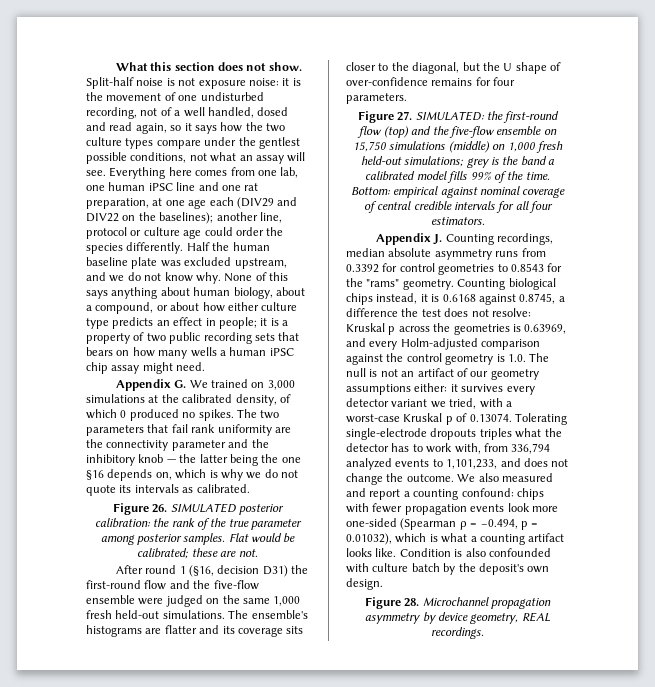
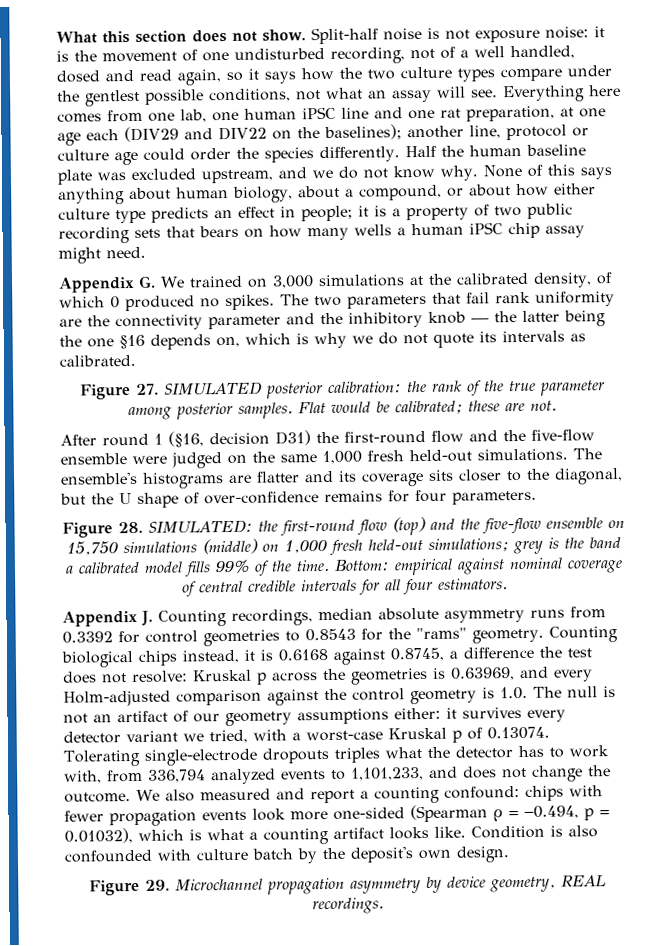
[152,504,168,513] 26. -> [135,383,159,395] 27.
[397,111,413,121] 27. -> [117,521,143,534] 28.
[404,598,420,607] 28. -> [145,879,170,891] 29.

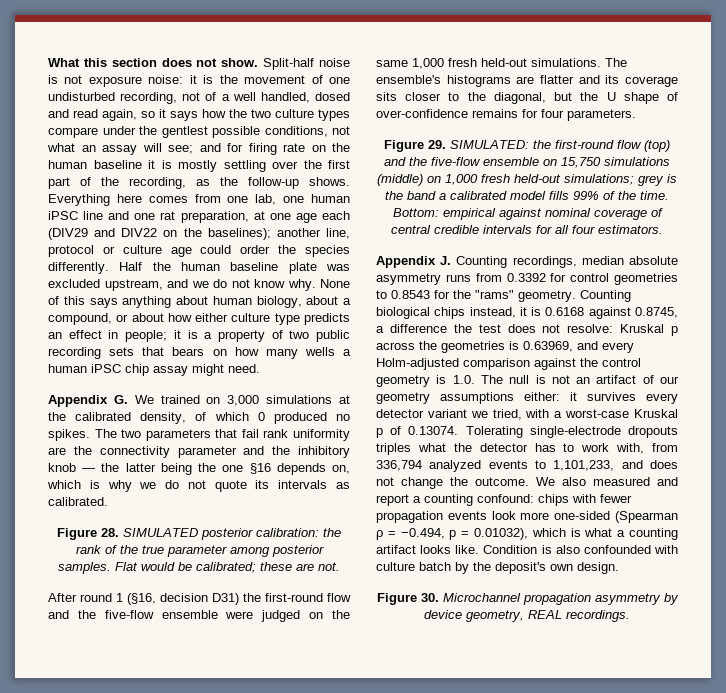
[471,89,498,98] see. -> [168,143,350,155] [48,160,350,172] [48,177,350,189] see; and for firing rate on the human baseline it is mostly settling over the first part of the recording, as the follow-up shows.
[135,383,159,395] 27. -> [101,528,119,537] 28.
[117,521,143,534] 28. -> [428,140,446,149] 29.
[145,879,170,891] 29. -> [420,593,439,602] 30.

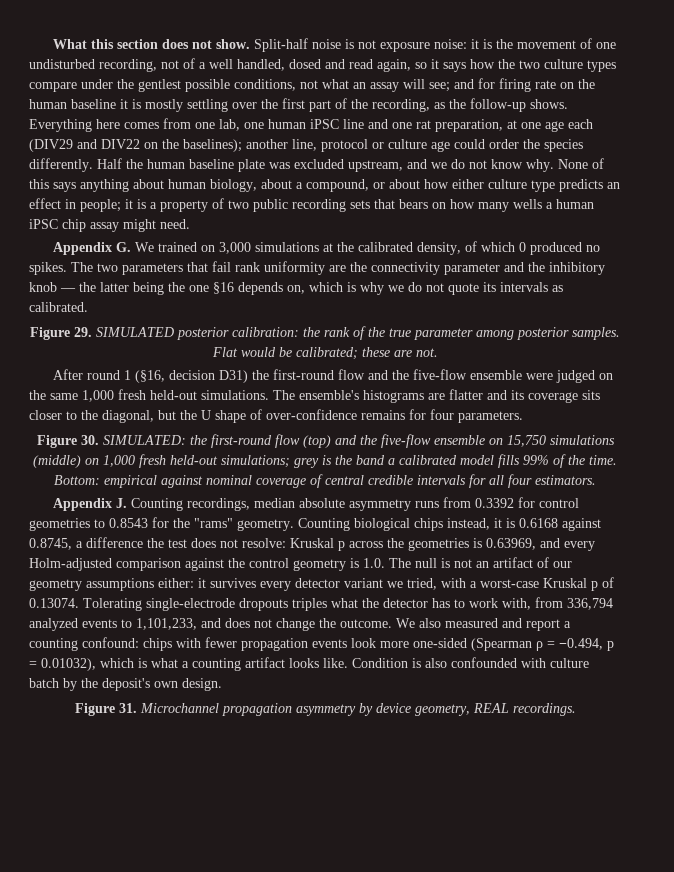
[101,528,119,537] 28. -> [74,327,92,337] 29.
[428,140,446,149] 29. -> [80,435,99,445] 30.
[420,593,439,602] 30. -> [118,703,137,713] 31.

